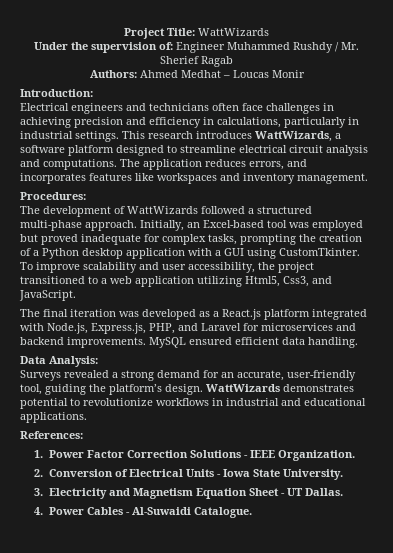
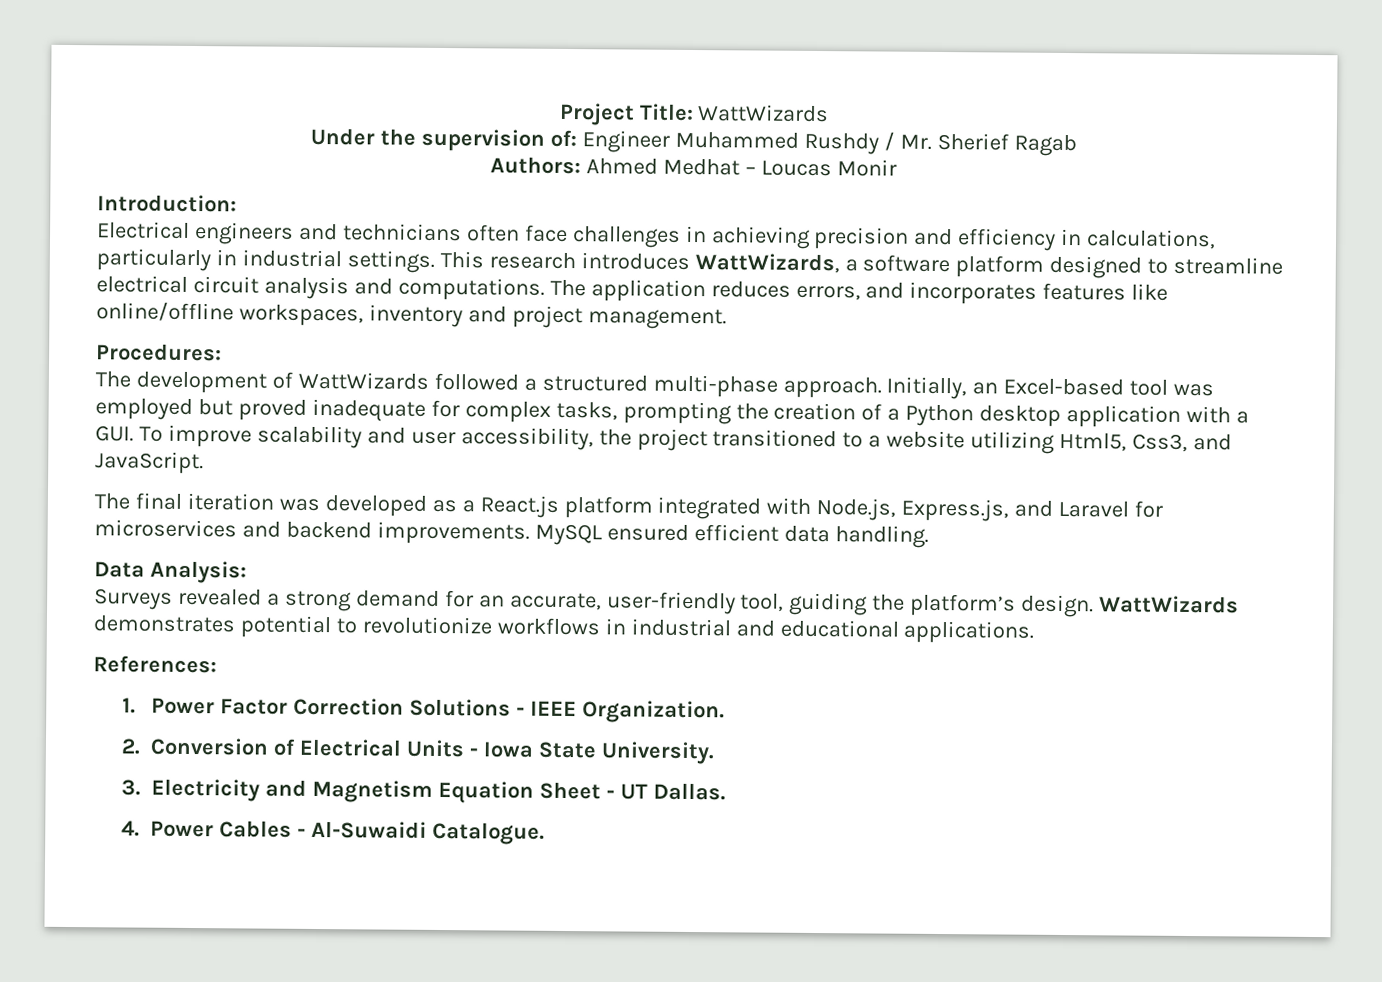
[157,173,295,184] workspaces and inventory -> [96,301,583,329] online/offline workspaces, inventory and project
[224,248,360,259] GUI using CustomTkinter. -> [95,425,134,442] GUI.
[110,276,194,287] web application -> [886,430,966,449] website
[149,323,175,334] PHP, -> (1010, 510) none

